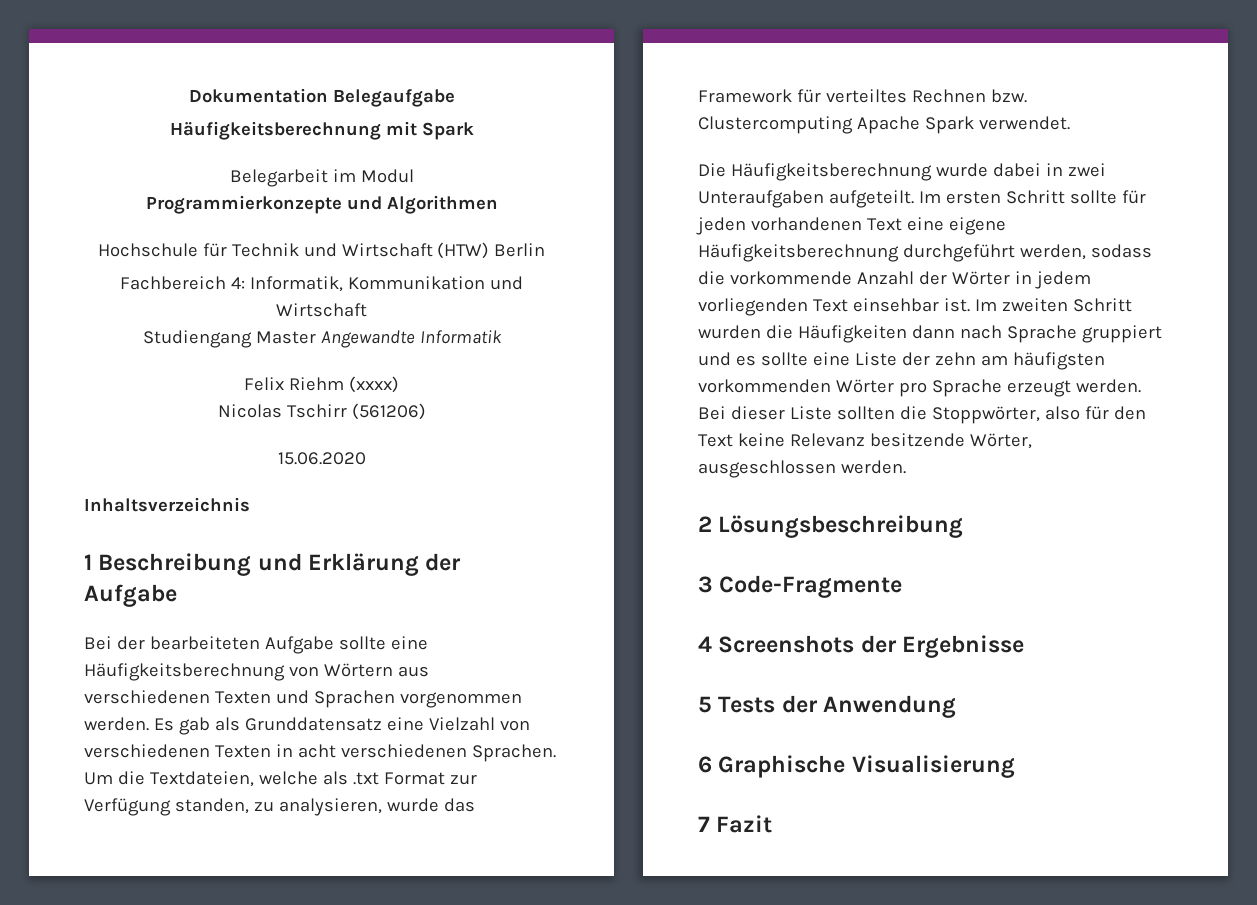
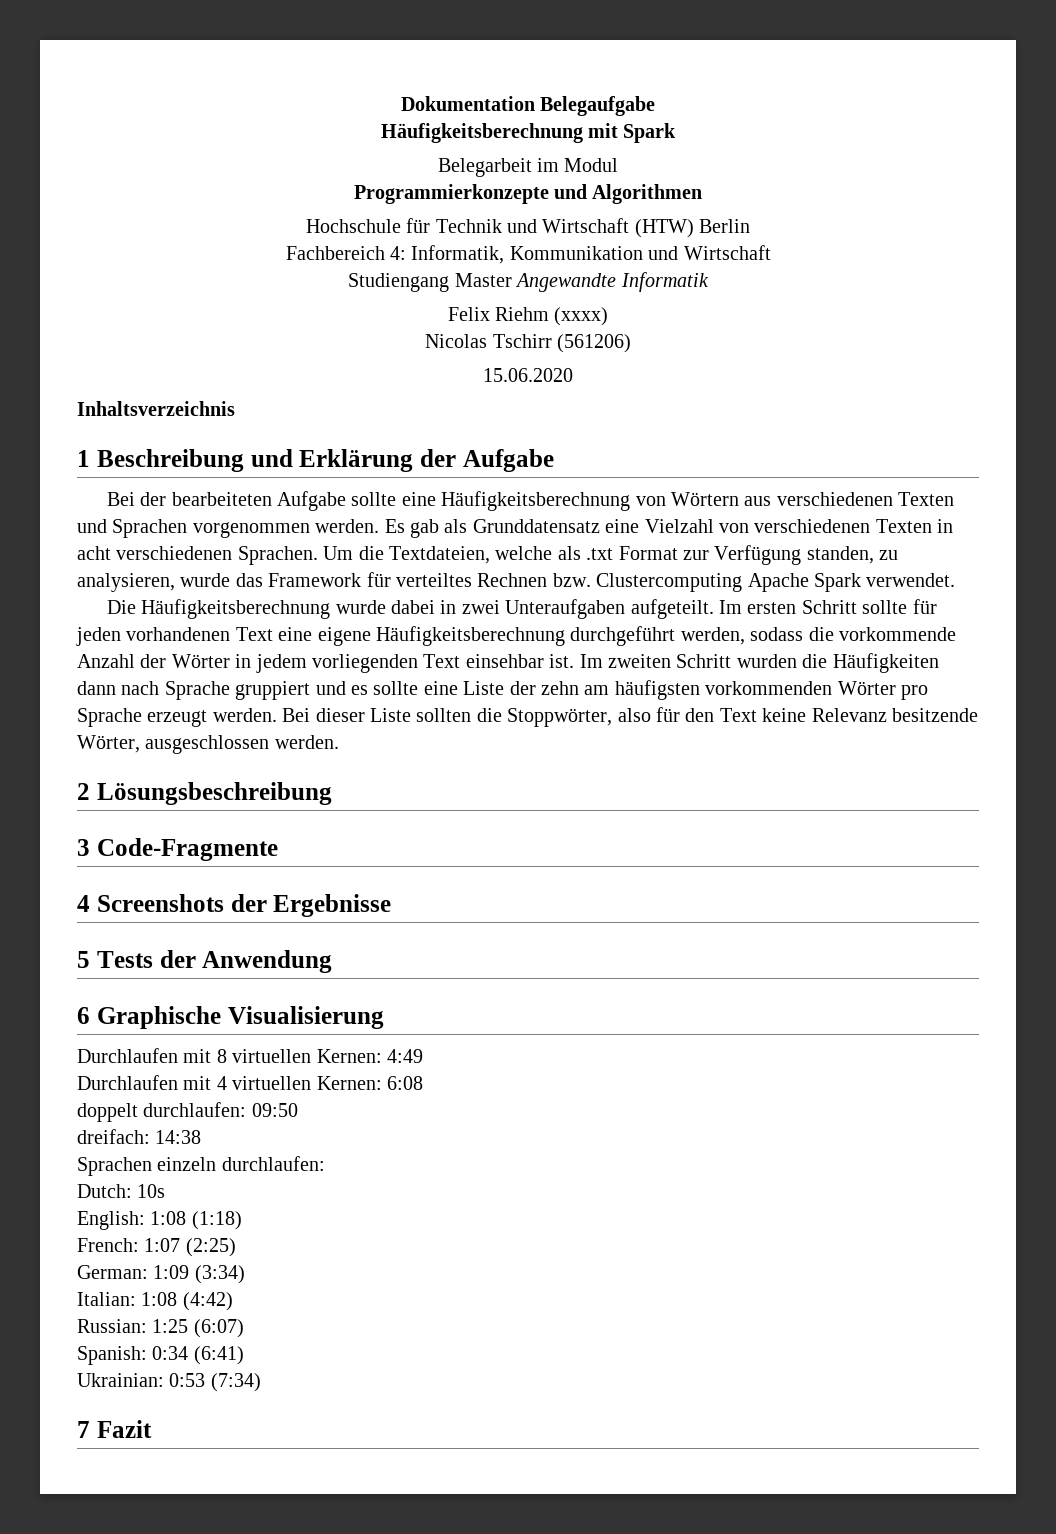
(1015, 766) none -> [77,1048,423,1063] [77,1075,423,1090] [77,1102,298,1122] [77,1129,202,1144] [77,1156,325,1176] [77,1184,166,1198] [77,1211,242,1230] [77,1238,236,1257] [77,1265,245,1284] [77,1292,233,1311] [77,1319,244,1338] [77,1346,244,1365] [77,1373,261,1392] // Durchlaufen mit 8 virtuellen Kernen: 4:49 // Durchlaufen mit 4 virtuellen Kernen: 6:08 // doppelt durchlaufen: 09:50 // dreifach: 14:38 // Sprachen einzeln durchlaufen: // Dutch: 10s // English: 1:08 (1:18) // French: 1:07 (2:25) // German: 1:09 (3:34) // Italian: 1:08 (4:42) // Russian: 1:25 (6:07) // Spanish: 0:34 (6:41) // Ukrainian: 0:53 (7:34)

